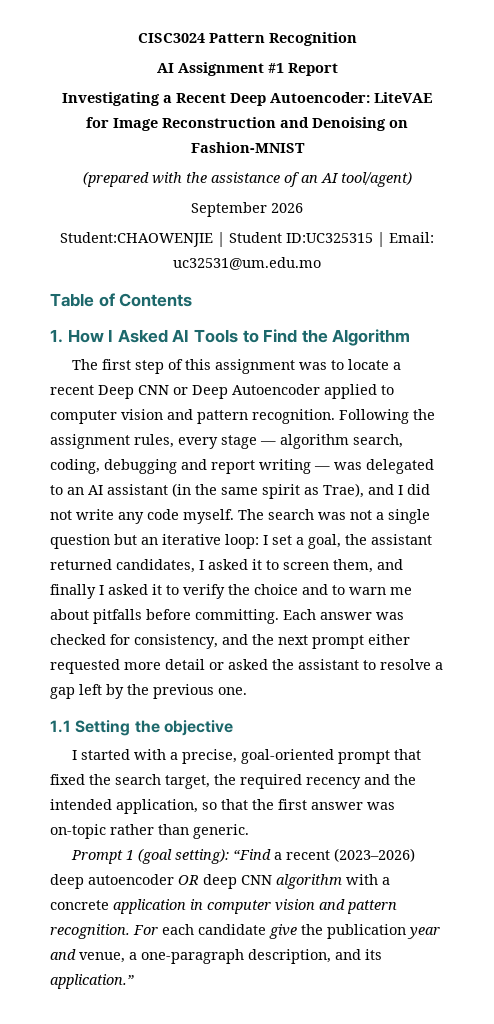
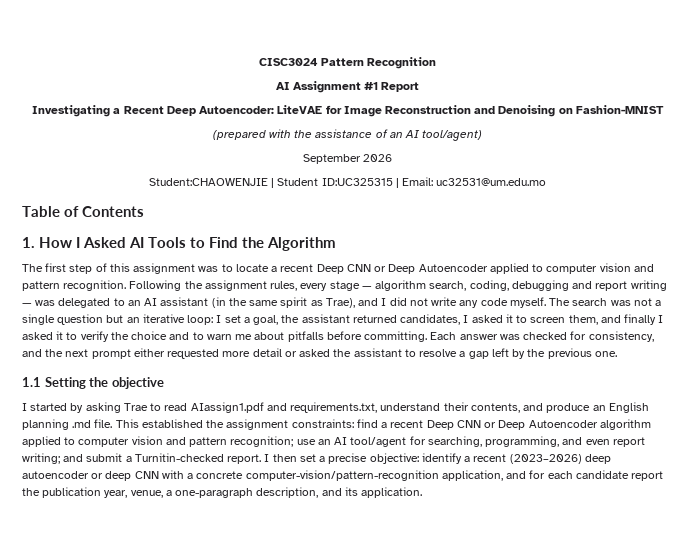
[133,749,421,764] [50,774,416,789] [50,799,395,814] [50,824,249,839] [70,848,271,864] with a precise, goal-oriented prompt that fixed the search target, the required recency and the intended application, so that the first answer was on-topic rather than generic. // Prompt 1 (goal setting): “Find -> [70,402,649,413] [22,419,651,430] [22,436,645,447] [22,453,462,464] by asking Trae to read AIassign1.pdf and requirements.txt, understand their contents, and produce an English planning .md file. This established the assignment constraints: find a recent Deep CNN or Deep Autoencoder algorithm applied to computer vision and pattern recognition; use an AI tool/agent for searching, programming, and even report writing; and submit a Turnitin-checked report. I then set a precise objective: identify
[178,875,199,885] OR -> [91,473,104,479] or
[276,874,342,889] algorithm -> (159, 475) none
[113,899,397,914] [50,924,158,939] application in computer vision and pattern recognition. For -> [245,470,546,481] computer-vision/pattern-recognition application, and for
[269,924,297,939] give -> [631,471,664,481] report
[407,927,440,939] [50,949,76,960] year and -> [104,490,128,498] year,
[50,974,134,989] application.” -> [361,487,423,498] application.

